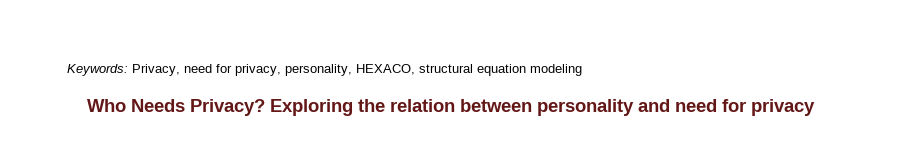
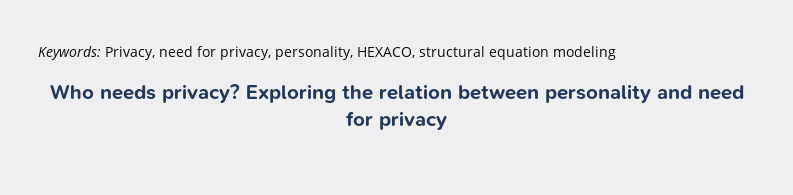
[131,99,265,116] Needs Privacy? -> [99,84,240,103] needs privacy?

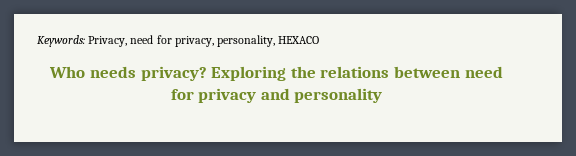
[357,46,616,60] HEXACO, structural equation modeling -> [278,36,320,44] HEXACO
[378,84,692,103] relation between personality and -> [320,66,460,78] relations between
(447, 120) none -> [260,88,383,103] and personality

